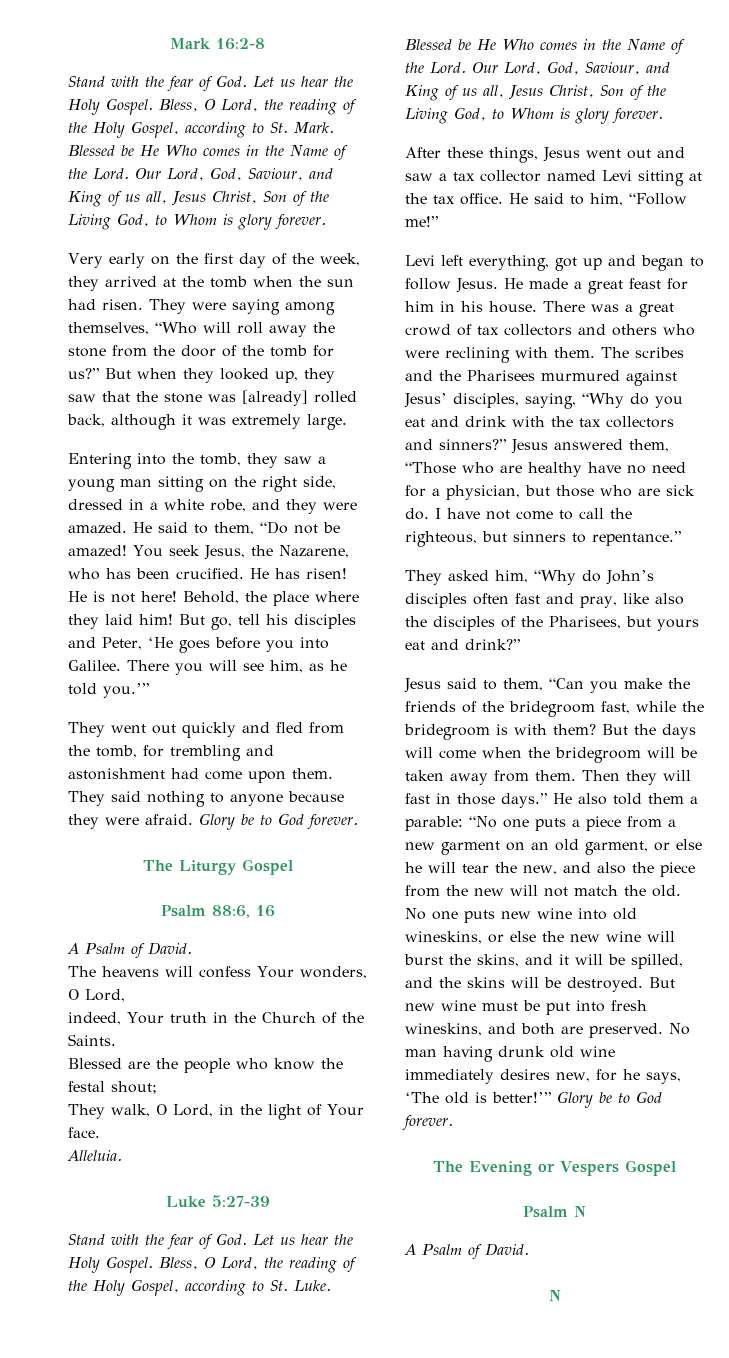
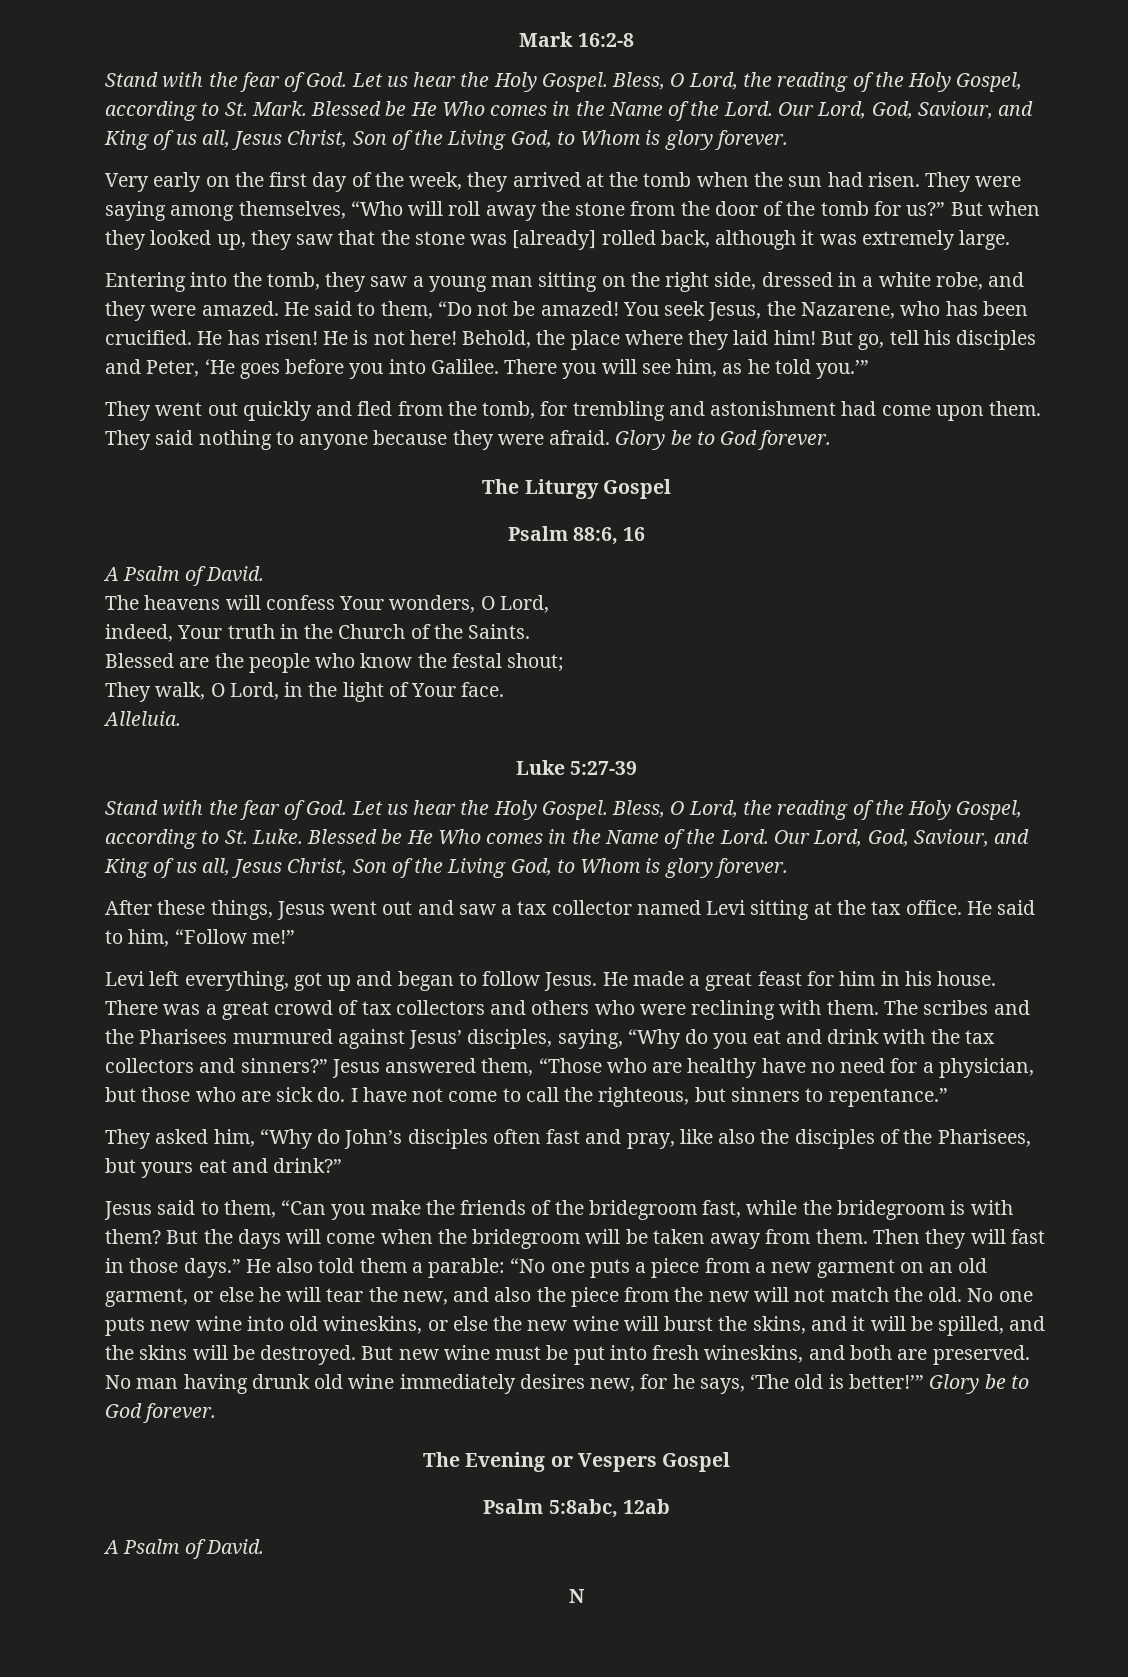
[574,1206,586,1217] N -> [548,1499,670,1518] 5:8abc, 12ab

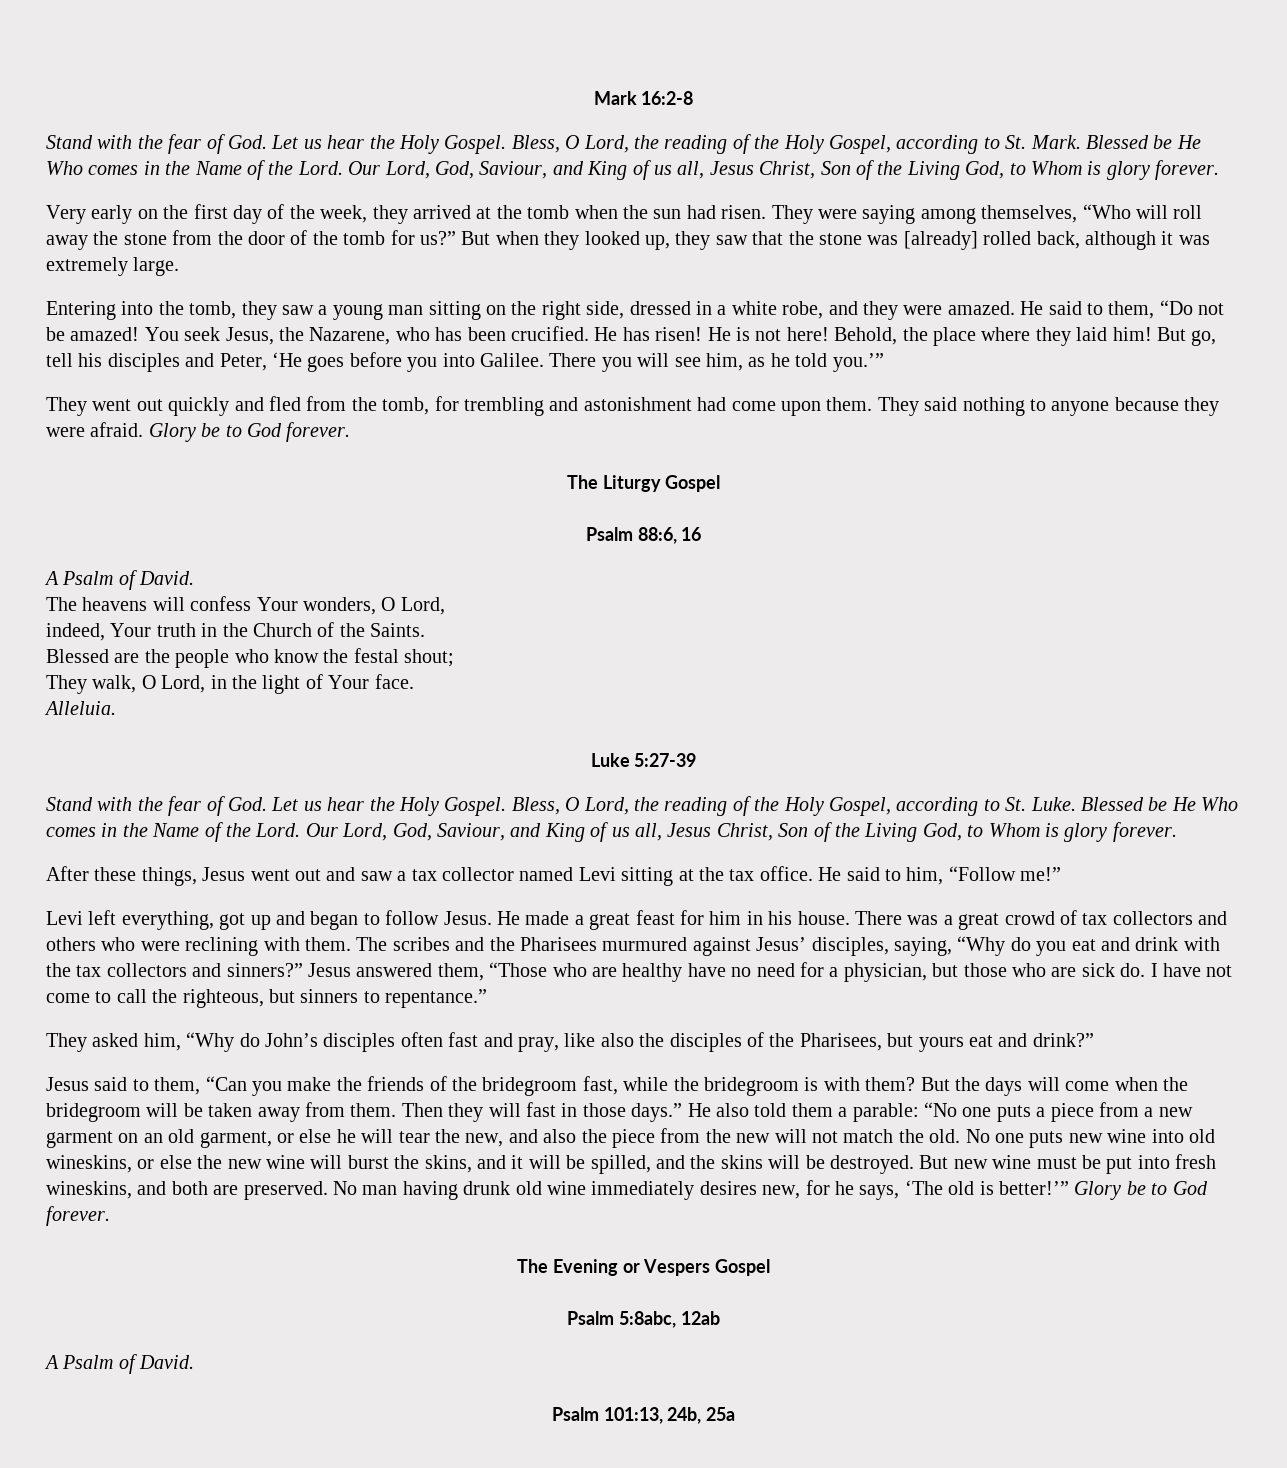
[569,1589,585,1603] N -> [551,1407,736,1424] Psalm 101:13, 24b, 25a

